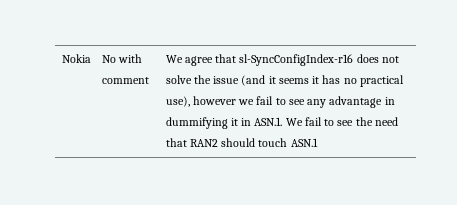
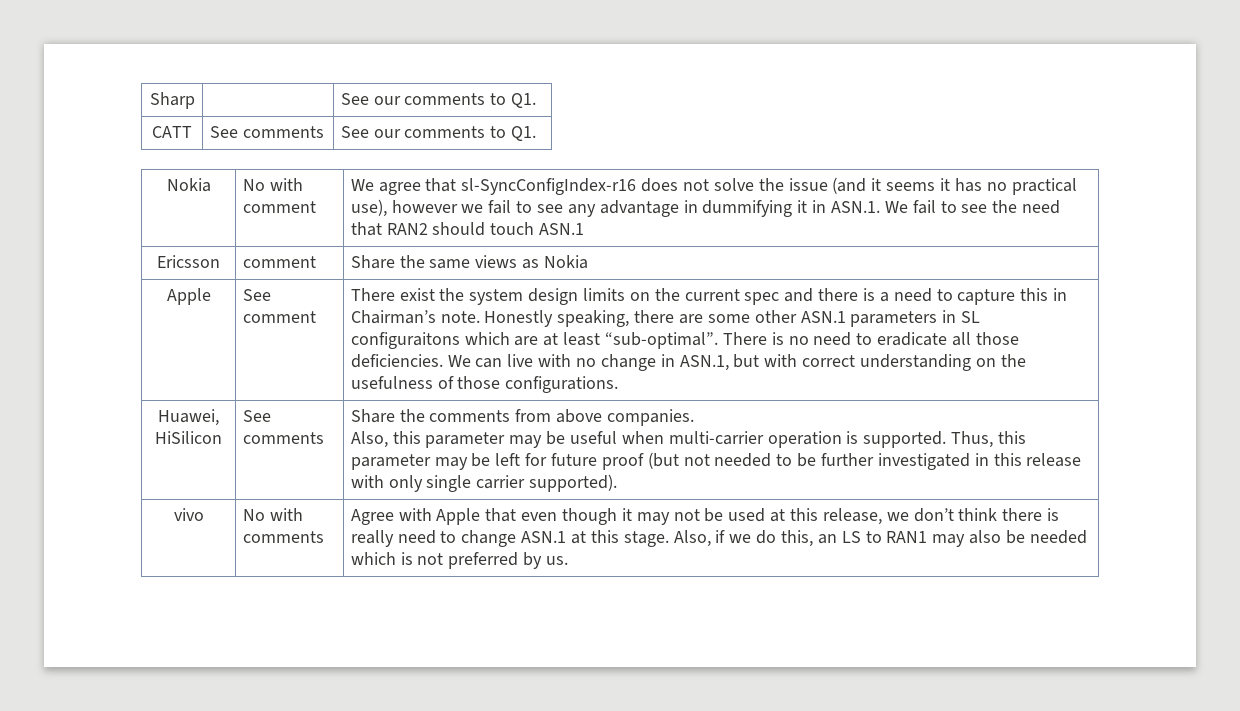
(61, 58) none -> [149,92,195,109] [340,93,537,108] [152,126,192,138] [209,126,324,138] [340,126,537,141] Sharp | | See our comments to Q1. // CATT | See comments | See our comments to Q1. //
(318, 142) none -> [157,255,220,268] [242,256,316,268] [350,255,588,269] [166,288,211,305] [242,289,271,301] [242,311,316,323] [350,288,1068,305] [350,310,981,327] [350,332,1019,349] [350,354,1026,371] [350,376,619,393] [158,409,219,426] [155,431,222,444] [242,410,271,422] [242,432,324,444] [350,409,694,426] [350,431,1026,448] [350,452,1082,470] [350,474,618,492] [173,508,204,521] [242,508,303,521] [242,531,324,543] [350,508,1060,525] [350,530,1087,547] [350,552,568,569] // Ericsson | comment | Share the same views as Nokia // Apple | See comment | There exist the system design limits on the current spec and there is a need to capture this in Chairman’s note. Honestly speaking, there are some other ASN.1 parameters in SL configuraitons which are at least “sub-optimal”. There is no need to eradicate all those deficiencies. We can live with no change in ASN.1, but with correct understanding on the usefulness of those configurations. // Huawei, HiSilicon | See comments | Share the comments from above companies. // Also, this parameter may be useful when multi-carrier operation is supported. Thus, this parameter may be left for future proof (but not needed to be further investigated in this release with only single carrier supported). // vivo | No with comments | Agree with Apple that even though it may not be used at this release, we don’t think there is really need to change ASN.1 at this stage. Also, if we do this, an LS to RAN1 may also be needed which is not preferred by us.

